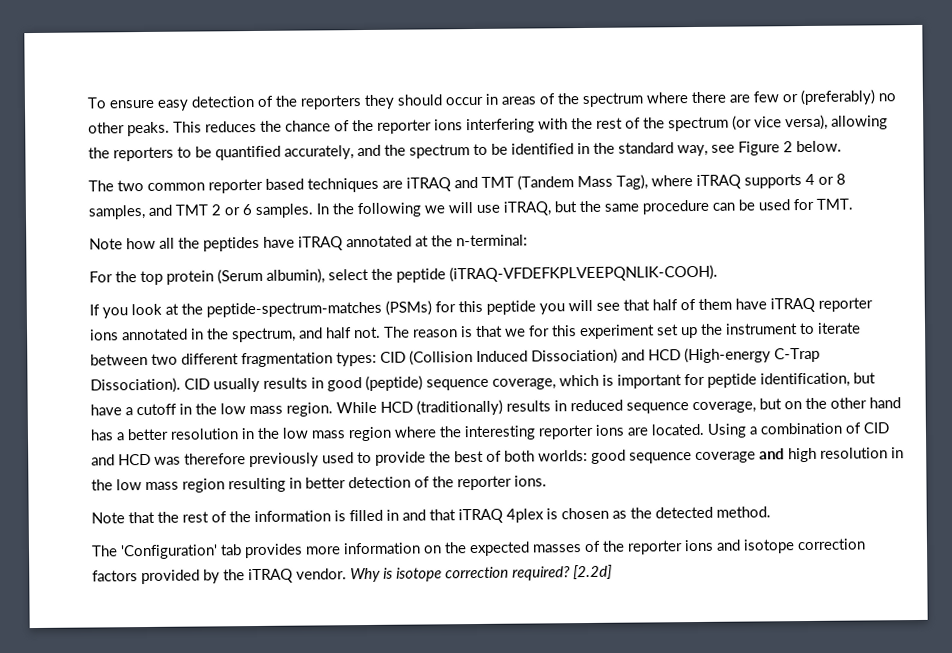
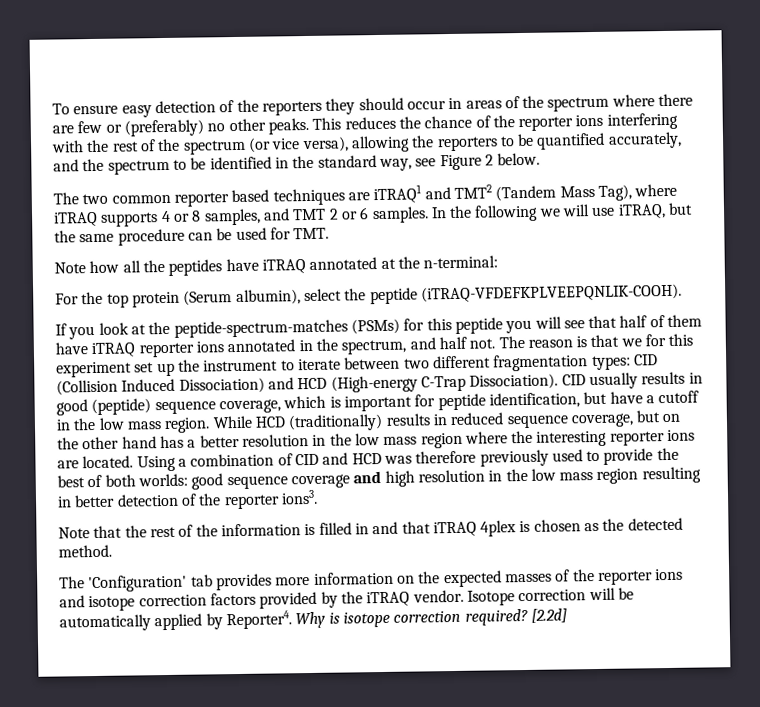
[406,176,514,192] iTRAQ and TMT -> [373,184,492,204] iTRAQ1 and TMT2
[514,475,547,487] ions. -> [280,489,318,505] ions3.
(347, 574) none -> [466,587,634,606] [59,610,292,632] Isotope correction will be automatically applied by Reporter4.

